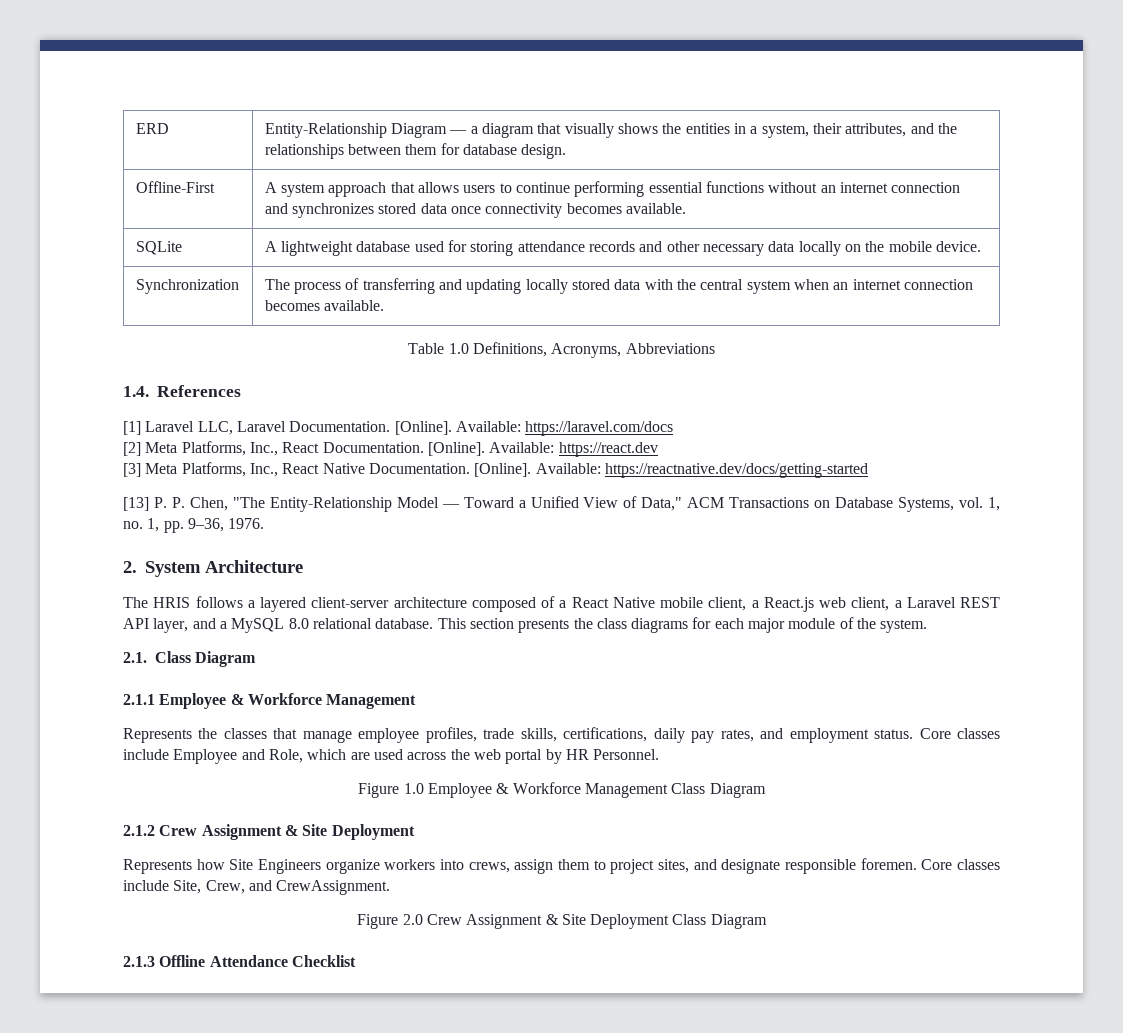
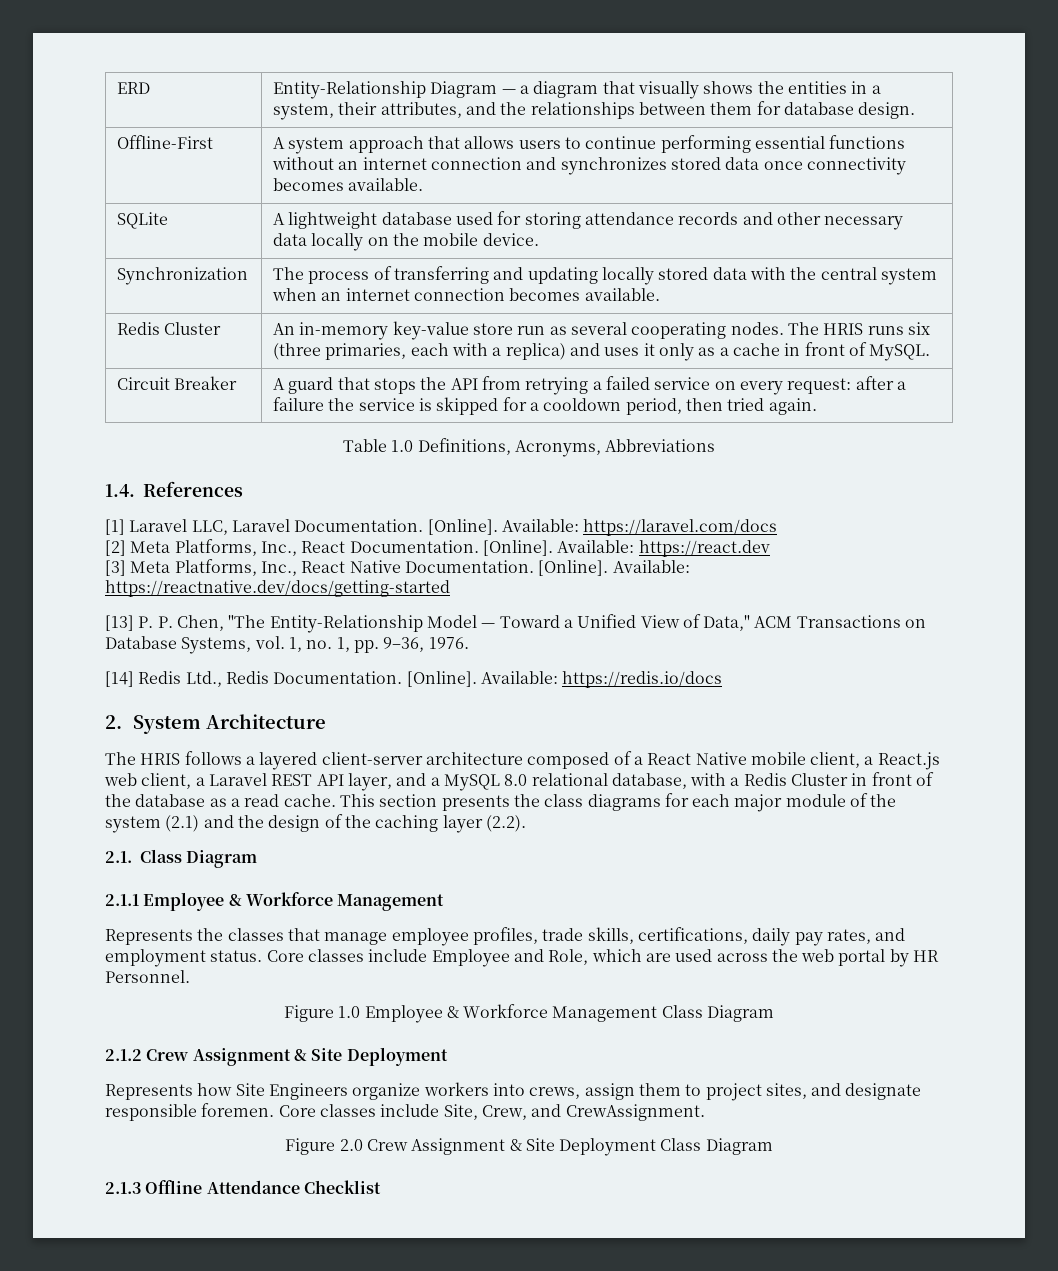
(385, 305) none -> [117,322,222,335] [273,321,930,340] [273,342,931,361] [117,376,238,390] [273,376,906,395] [273,397,817,415] // Redis Cluster | An in-memory key-value store run as several cooperating nodes. The HRIS runs six (three primaries, each with a replica) and uses it only as a cache in front of MySQL. // Circuit Breaker | A guard that stops the API from retrying a failed service on every request: after a failure the service is skipped for a cooldown period, then tried again.
(265, 523) none -> [105,671,723,688] // [14] Redis Ltd., Redis Documentation. [Online]. Available: https://redis.io/docs
[375,618,434,629] database. -> [611,772,935,789] [105,794,336,807] database, with a Redis Cluster in front of the database as a read cache.
[880,619,928,633] system. -> [105,814,526,833] system (2.1) and the design of the caching layer (2.2).

